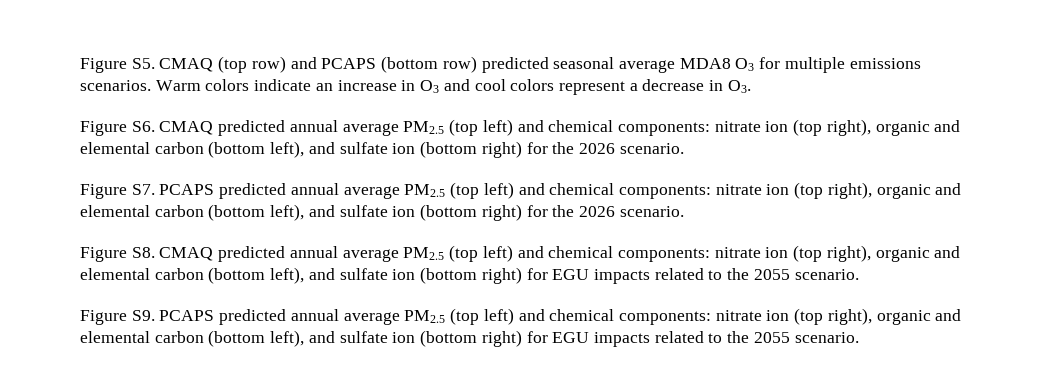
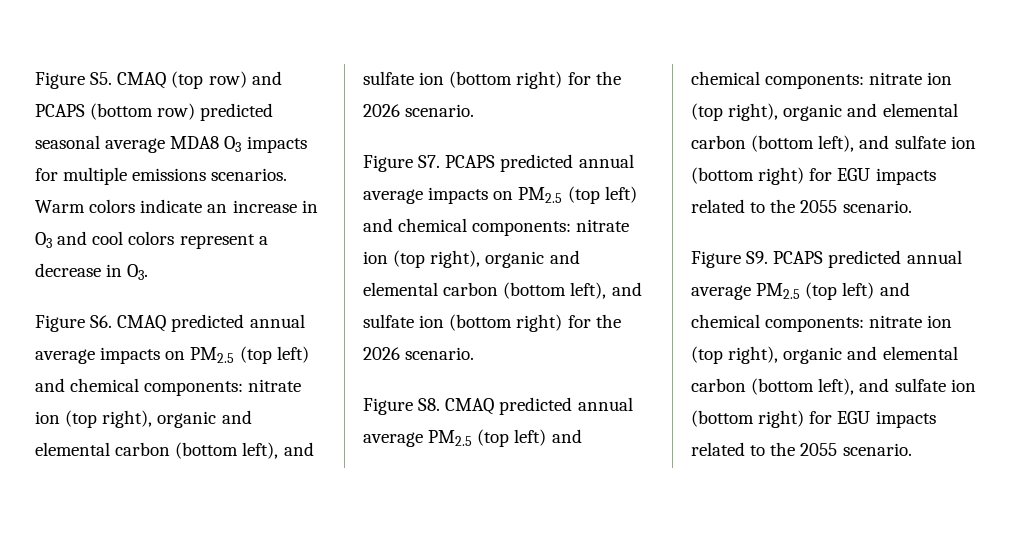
(755, 64) none -> [246,136,307,153] impacts
(399, 129) none -> [100,347,186,364] impacts on
(400, 192) none -> [428,187,514,204] impacts on

